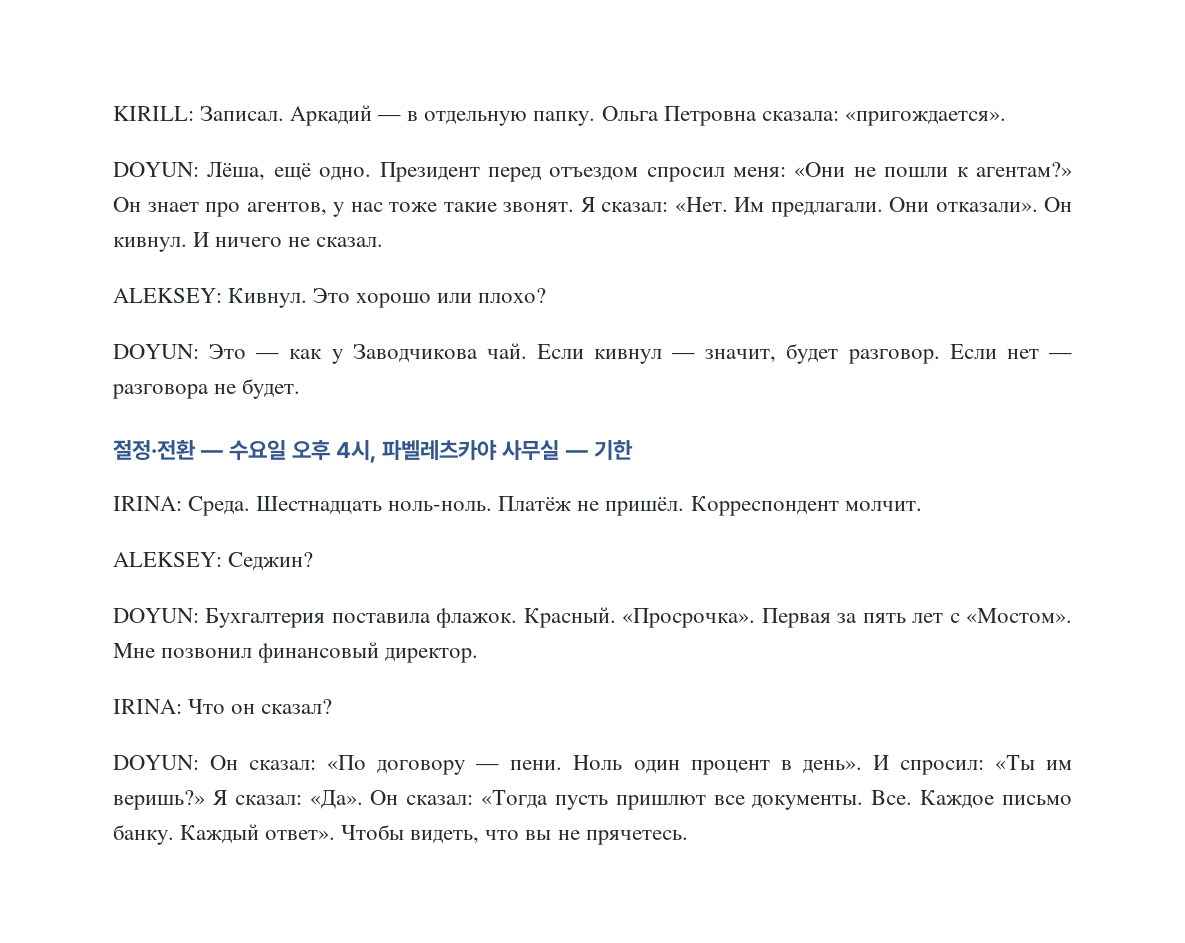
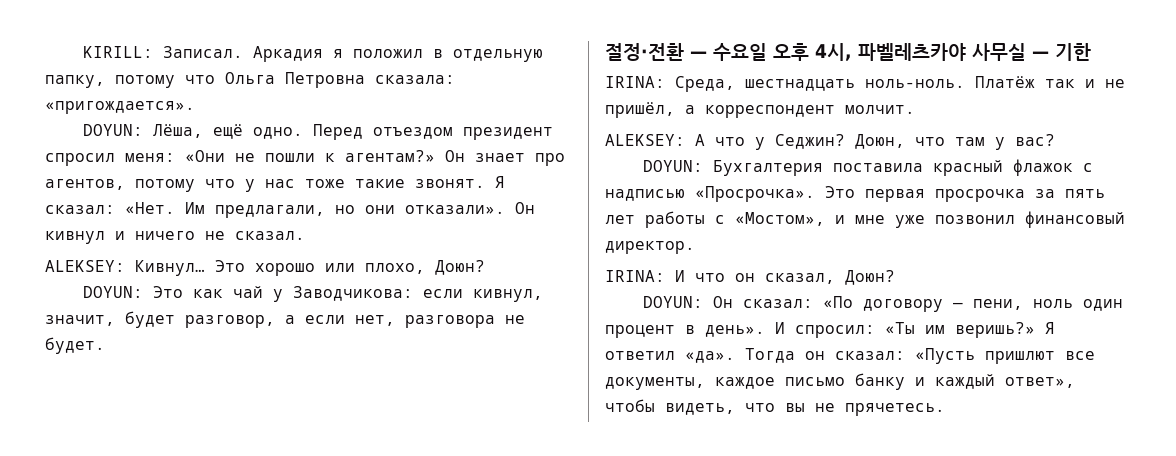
[290,105,596,126] Аркадий — в отдельную папку. -> [252,46,543,62] [45,75,215,88] Аркадия я положил в отдельную папку, потому что
[379,162,639,182] Президент перед отъездом -> [312,124,553,140] Перед отъездом президент
(327, 209) none -> [135,179,235,192] потому что
[770,197,1072,217] [113,232,210,252] предлагали. Они отказали». Он кивнул. И -> [215,202,535,218] [45,231,125,244] предлагали, но они отказали». Он кивнул и
[228,288,308,308] Кивнул. -> [135,260,205,276] Кивнул…
[478,288,547,303] плохо? -> [365,260,485,275] плохо, Доюн?
[256,343,1072,364] — как у Заводчикова чай. Если кивнул — значит, будет разговор. Если нет — -> [192,286,543,302] [45,311,395,328] как чай у Заводчикова: если кивнул, значит, будет разговор, а если нет,
[188,496,922,516] [113,552,314,571] [113,607,1073,628] [113,643,155,658] Среда. Шестнадцать ноль-ноль. Платёж не пришёл. Корреспондент молчит. // ALEKSEY: Седжин? // DOYUN: Бухгалтерия поставила флажок. Красный. «Просрочка». Первая за пять лет с «Мостом». Мне -> [675,76,1125,92] [605,102,915,118] [605,134,1055,150] [642,159,1093,176] [605,186,1105,202] [605,211,925,228] Среда, шестнадцать ноль-ноль. Платёж так и не пришёл, а корреспондент молчит. // ALEKSEY: А что у Седжин? Доюн, что там у вас? // DOYUN: Бухгалтерия поставила красный флажок с надписью «Просрочка». Это первая просрочка за пять лет работы с «Мостом», и мне уже
[188,699,333,714] Что он сказал? -> [675,270,895,285] И что он сказал, Доюн?
[510,755,623,770] пени. Ноль -> [972,299,1073,310] пени, ноль
[234,790,1072,810] [113,824,405,845] сказал: «Да». Он сказал: «Тогда пусть пришлют все документы. Все. Каждое письмо банку. Каждый ответ». Чтобы -> [605,348,1095,364] [605,373,1075,390] [605,399,655,412] ответил «да». Тогда он сказал: «Пусть пришлют все документы, каждое письмо банку и каждый ответ», чтобы

